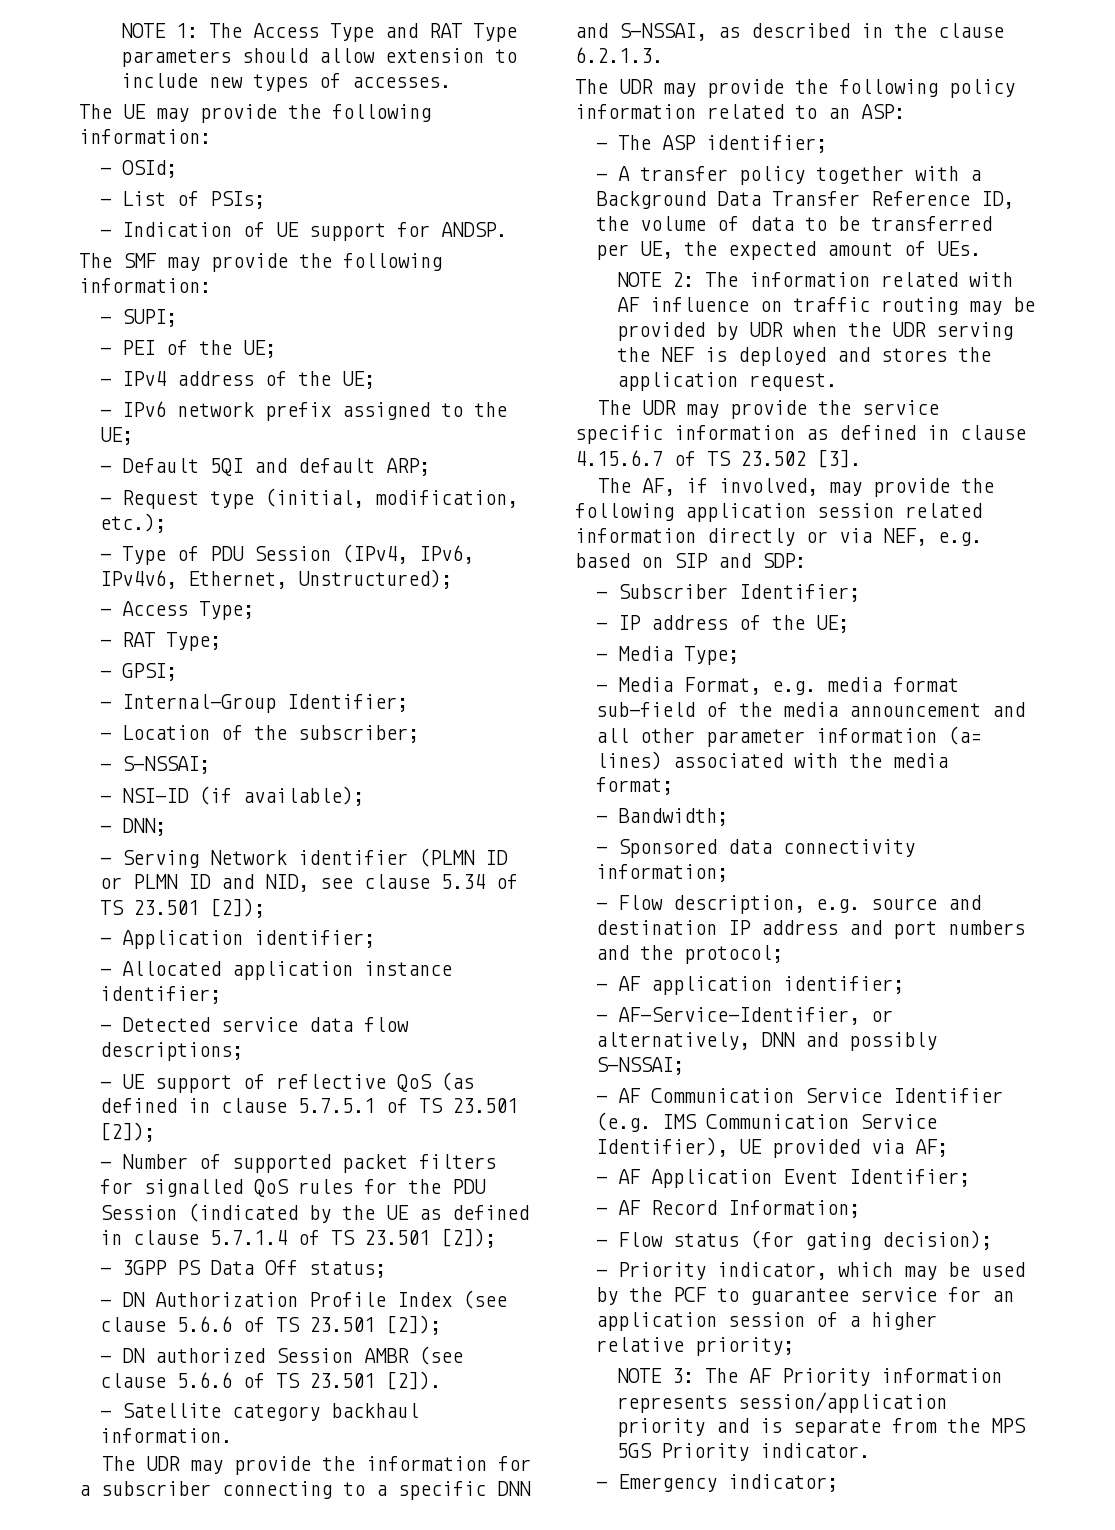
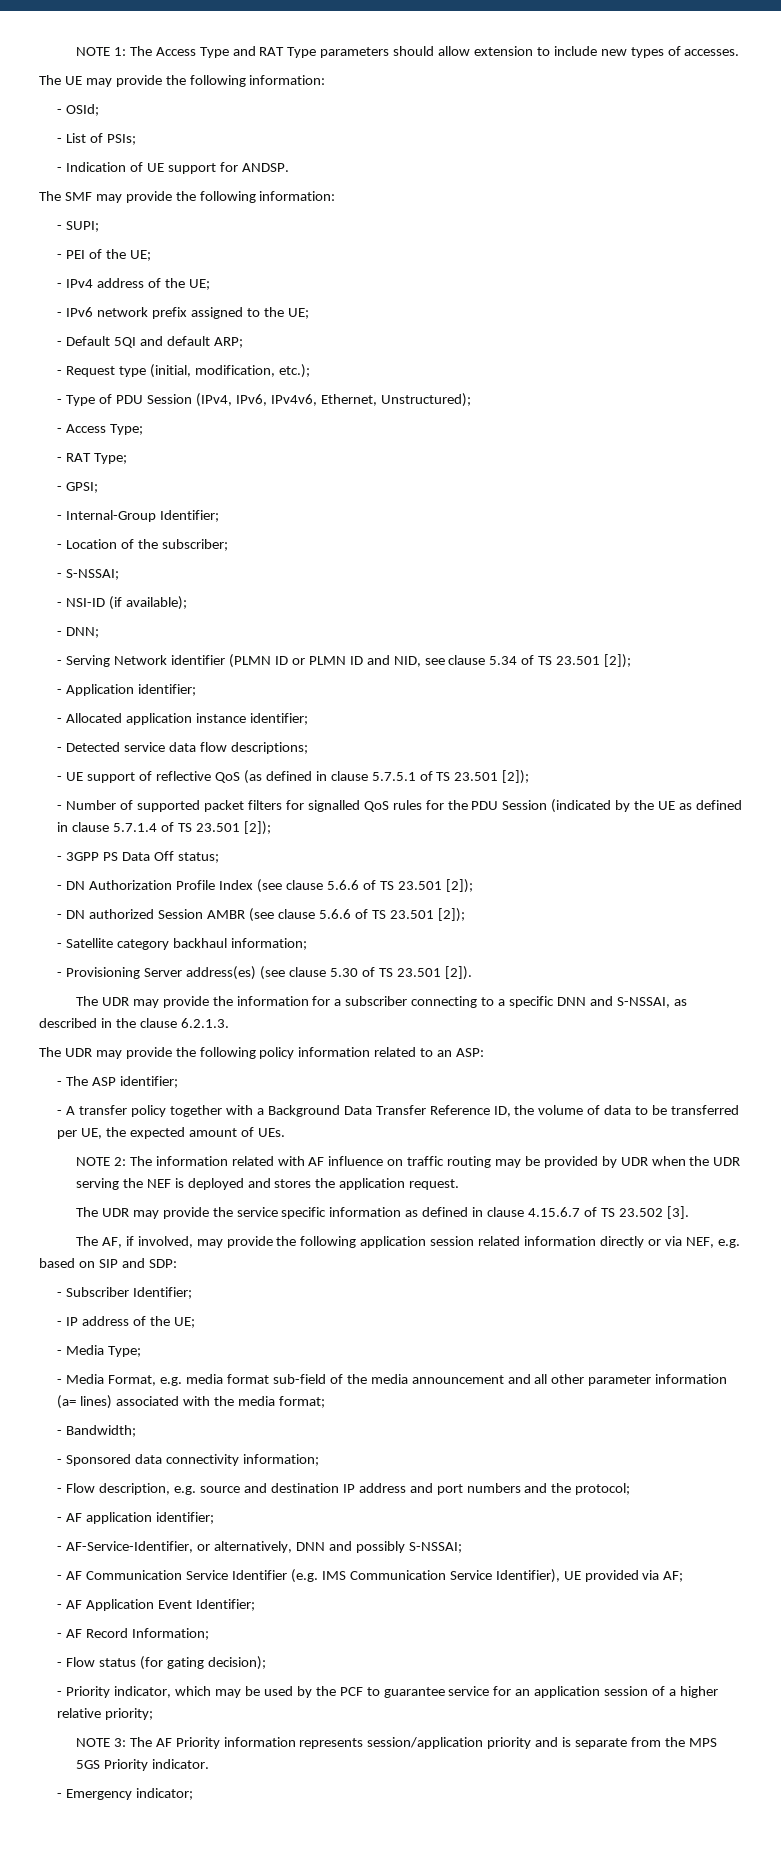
[386,1371,442,1390] [2]). -> [437,908,465,922] [2]);
[100,1428,233,1443] information. -> [231,938,308,950] [57,966,472,980] information; // - Provisioning Server address(es) (see clause 5.30 of TS 23.501 [2]).

